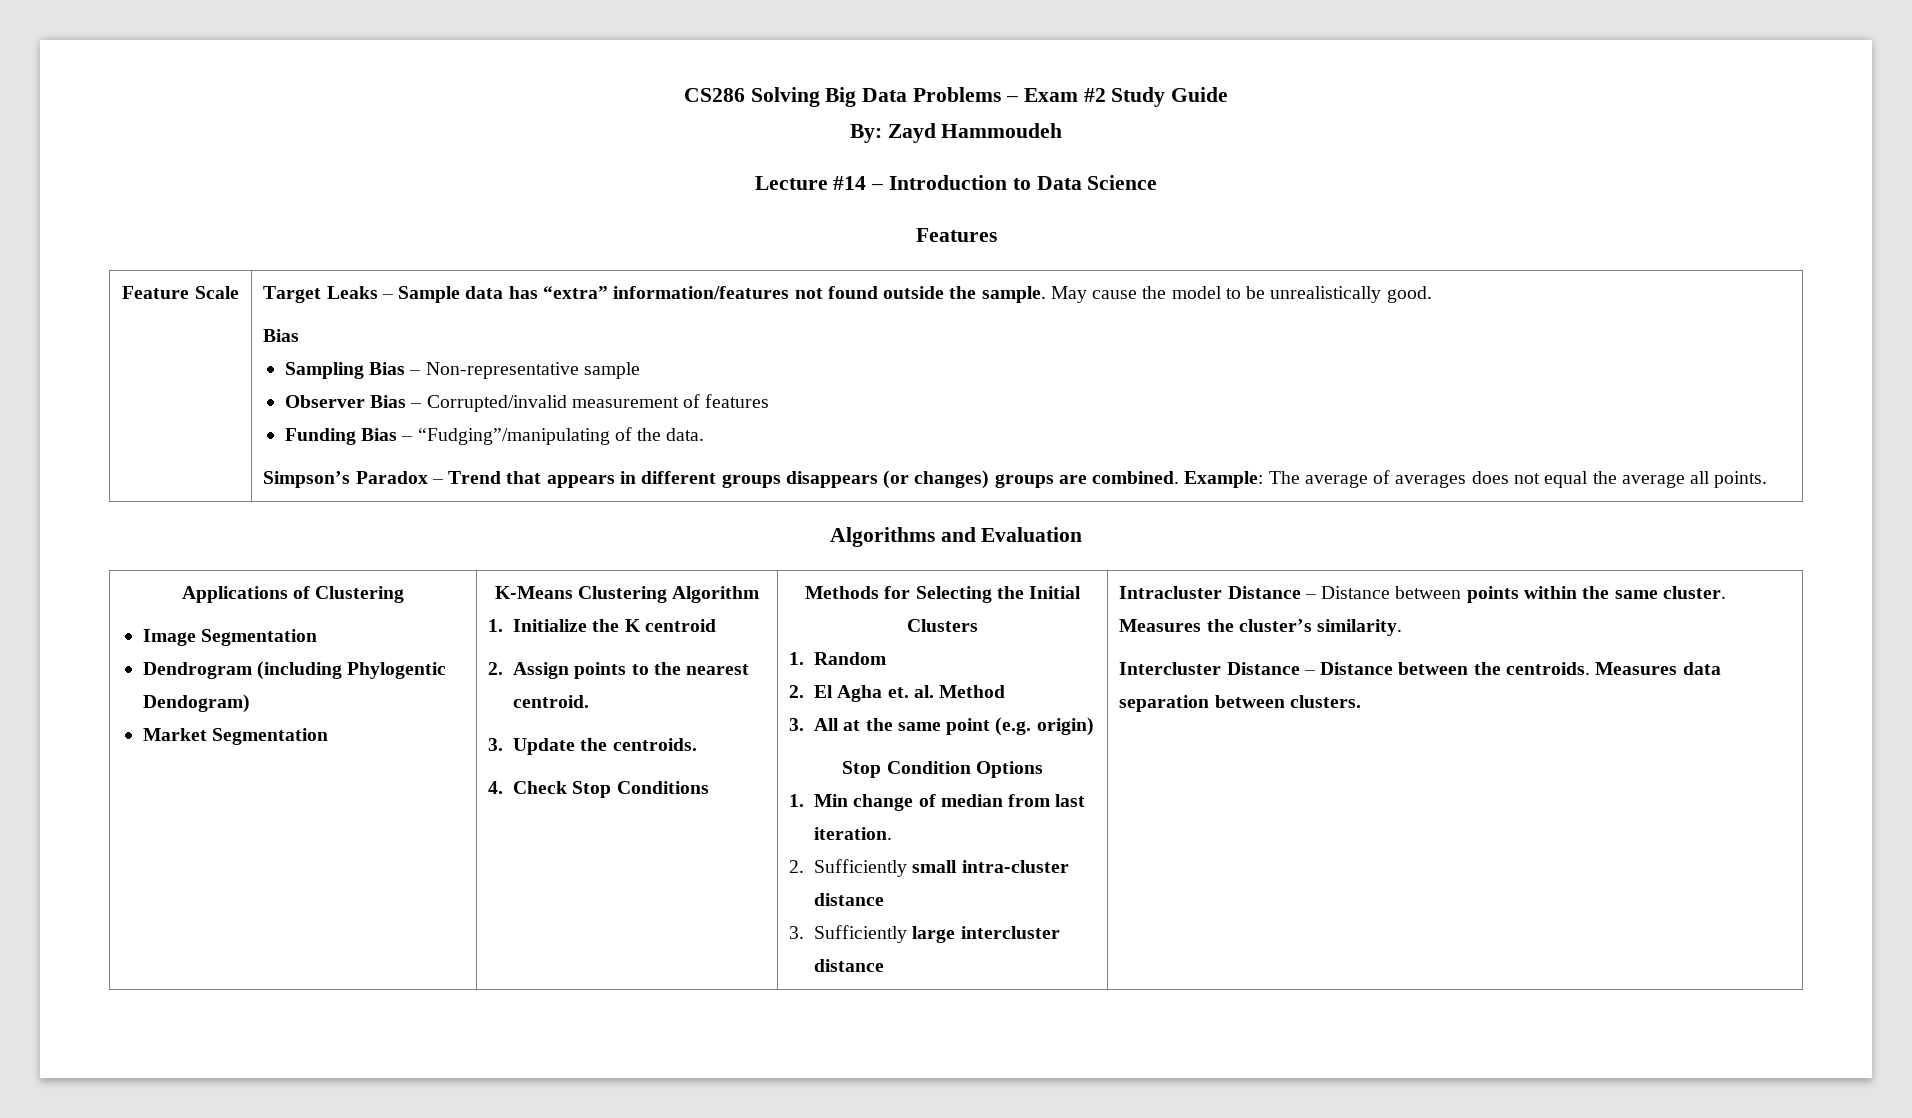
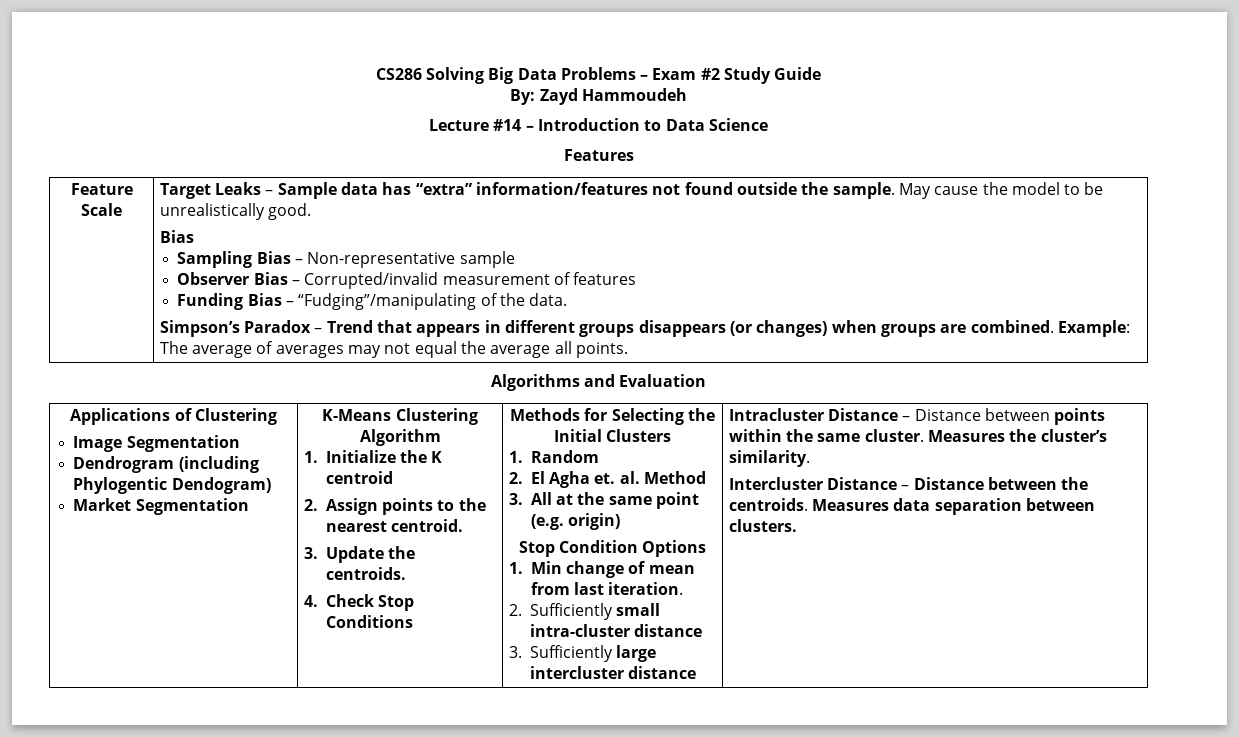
(990, 479) none -> [831,320,877,333] when
[1471,471,1509,484] does -> [347,345,381,358] may
[940,794,1003,807] median -> [648,565,695,574] mean

